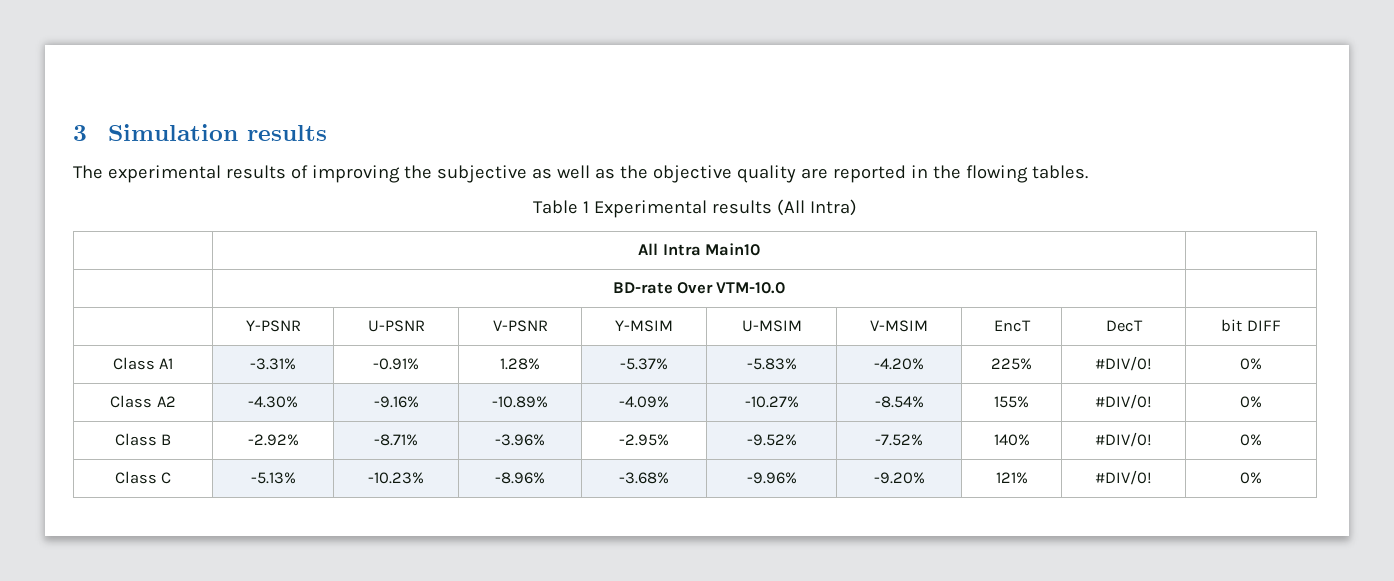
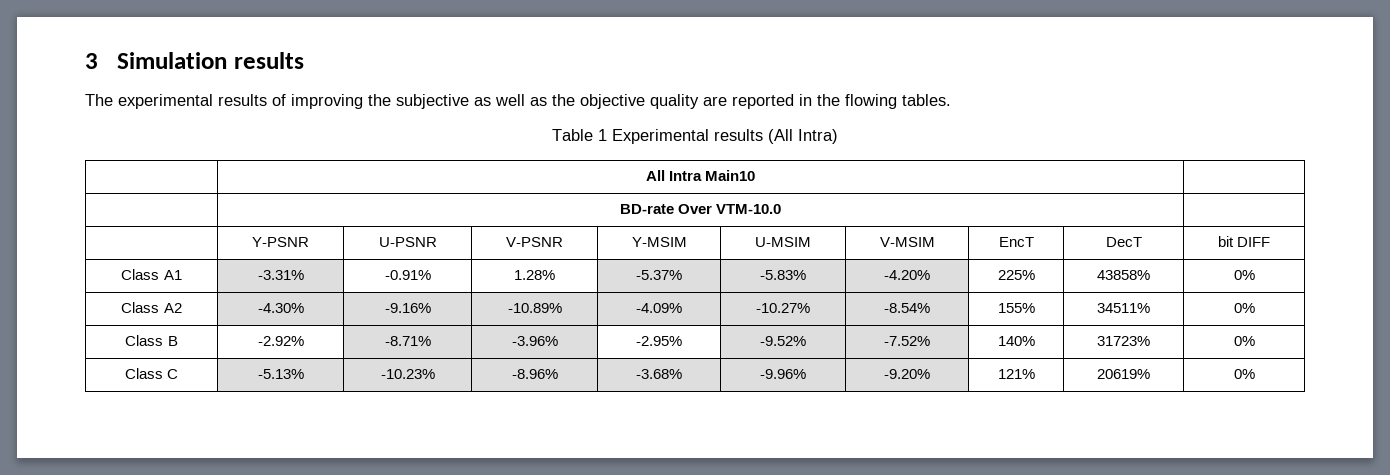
[1095,356,1152,371] #DIV/0! -> [1097,270,1150,280] 43858%
[1095,394,1152,409] #DIV/0! -> [1097,303,1150,313] 34511%
[1095,432,1152,447] #DIV/0! -> [1097,336,1150,346] 31723%
[1095,470,1152,485] #DIV/0! -> [1097,369,1150,379] 20619%

